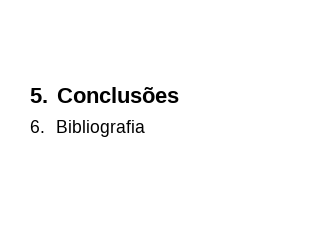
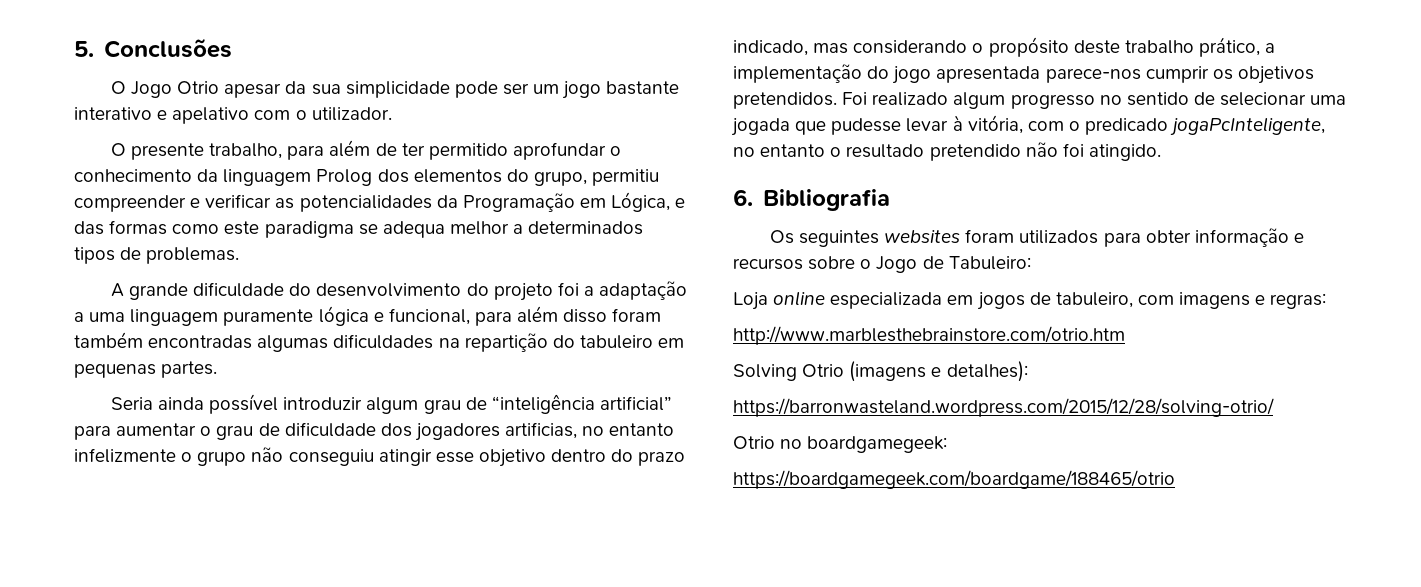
[30,120,145,137] 6. Bibliografia -> [110,81,680,99] [74,107,392,124] [110,140,622,160] [74,169,660,186] [74,192,686,212] [74,220,644,238] [74,247,240,264] [110,281,688,301] [74,306,662,326] [74,332,685,352] [74,361,218,378] [110,394,672,414] [74,422,675,441] [74,447,686,467] [733,37,1276,57] [733,64,1314,84] [733,92,1347,109] [731,115,1326,136] [733,142,1161,161] [733,189,890,211] [769,228,1304,247] [733,256,1031,273] [733,291,1327,310] [733,326,1125,345] [733,361,1028,382] [733,398,1274,417] [733,436,948,453] [733,470,1175,489] O Jogo Otrio apesar da sua simplicidade pode ser um jogo bastante interativo e apelativo com o utilizador. // O presente trabalho, para além de ter permitido aprofundar o conhecimento da linguagem Prolog dos elementos do grupo, permitiu compreender e verificar as potencialidades da Programação em Lógica, e das formas como este paradigma se adequa melhor a determinados tipos de problemas. // A grande dificuldade do desenvolvimento do projeto foi a adaptação a uma linguagem puramente lógica e funcional, para além disso foram também encontradas algumas dificuldades na repartição do tabuleiro em pequenas partes. // Seria ainda possível introduzir algum grau de “inteligência artificial” para aumentar o grau de dificuldade dos jogadores artificias, no entanto infelizmente o grupo não conseguiu atingir esse objetivo dentro do prazo indicado, mas considerando o propósito deste trabalho prático, a implementação do jogo apresentada parece-nos cumprir os objetivos pretendidos. Foi realizado algum progresso no sentido de selecionar uma jogada que pudesse levar à vitória, com o predicado jogaPcInteligente, no entanto o resultado pretendido não foi atingido. // 6. Bibliografia // Os seguintes websites foram utilizados para obter informação e recursos sobre o Jogo de Tabuleiro: // Loja online especializada em jogos de tabuleiro, com imagens e regras: // http://www.marblesthebrainstore.com/otrio.htm // Solving Otrio (imagens e detalhes): // https://barronwasteland.wordpress.com/2015/12/28/solving-otrio/ // Otrio no boardgamegeek: // https://boardgamegeek.com/boardgame/188465/otrio

